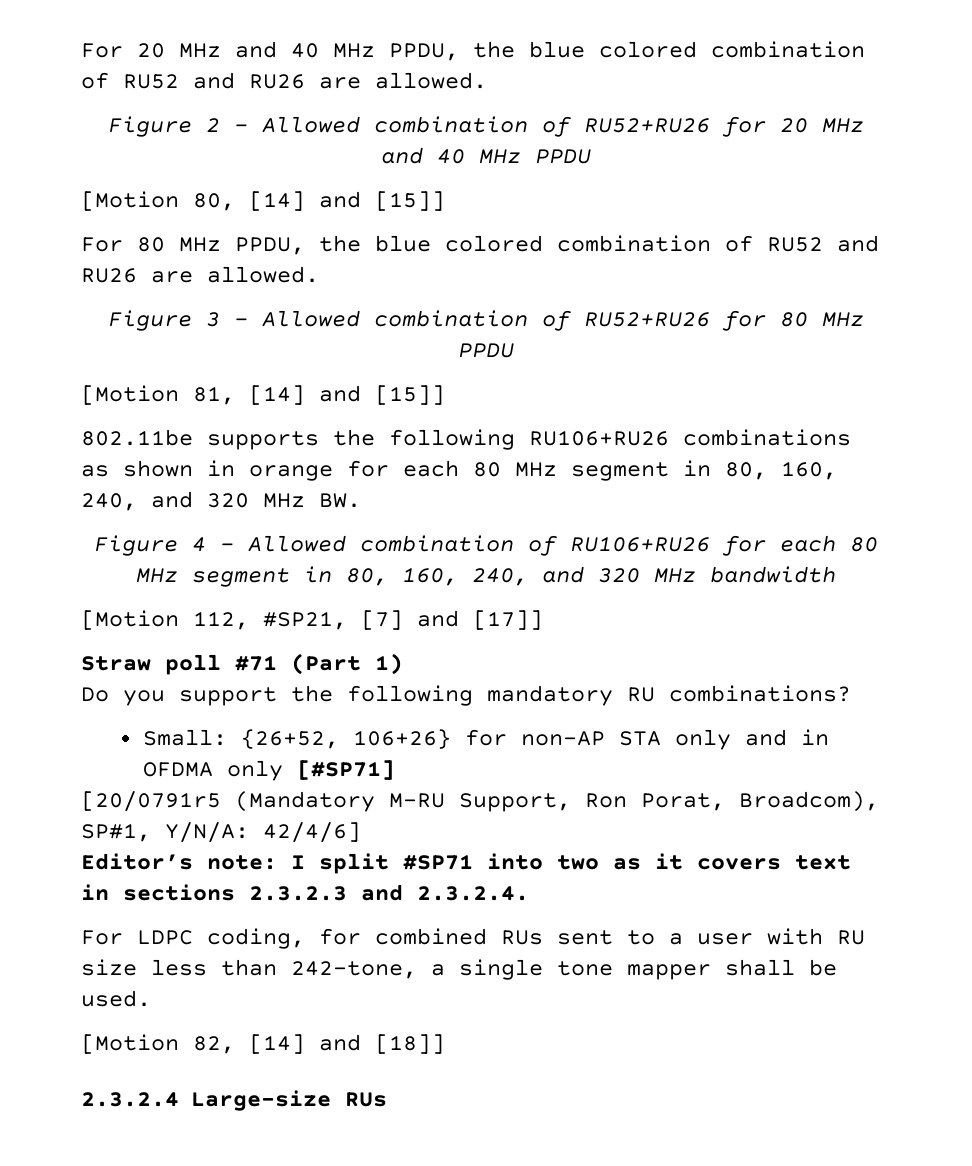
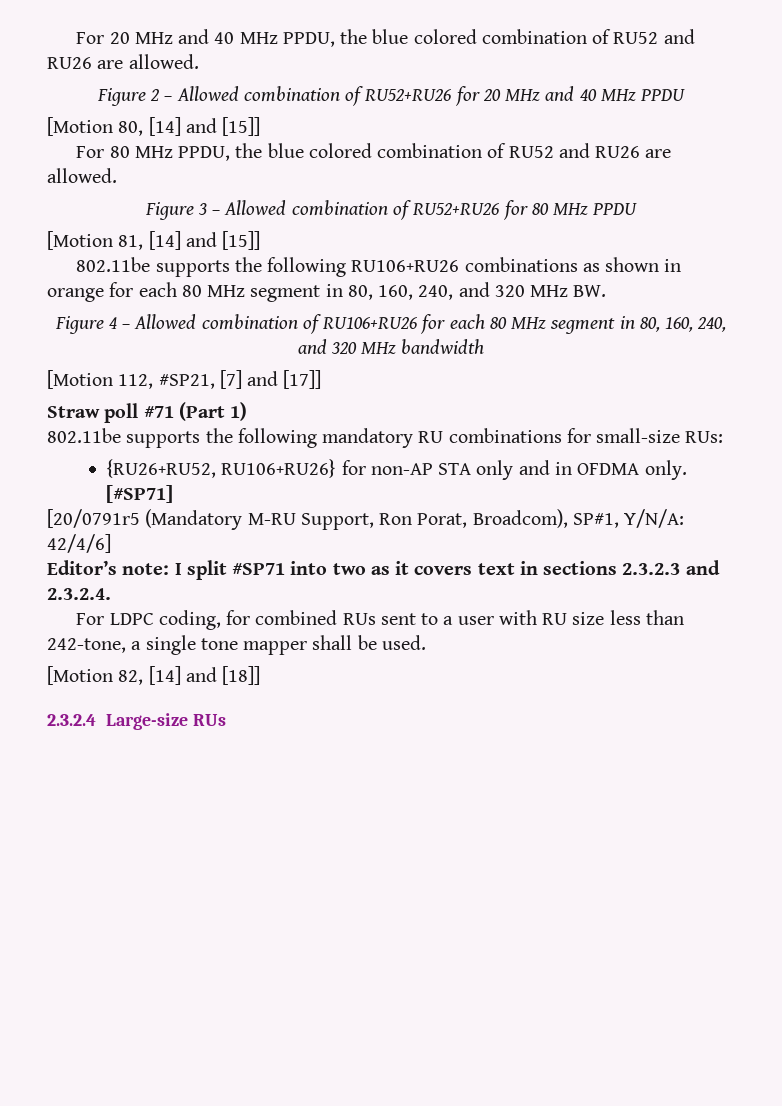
[81,687,277,706] Do you support -> [47,428,201,448] 802.11be supports
[669,685,851,702] [143,729,452,749] combinations? // Small: {26+52, 106+26} -> [448,428,724,443] [106,459,337,478] combinations for small-size RUs: // {RU26+RU52, RU106+RU26}
[227,760,284,781] only -> [644,460,687,480] only.

